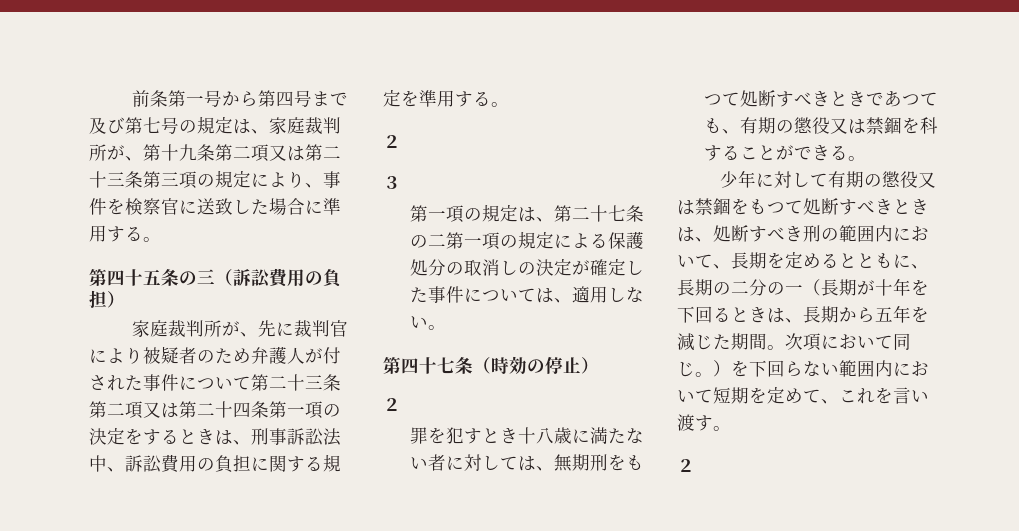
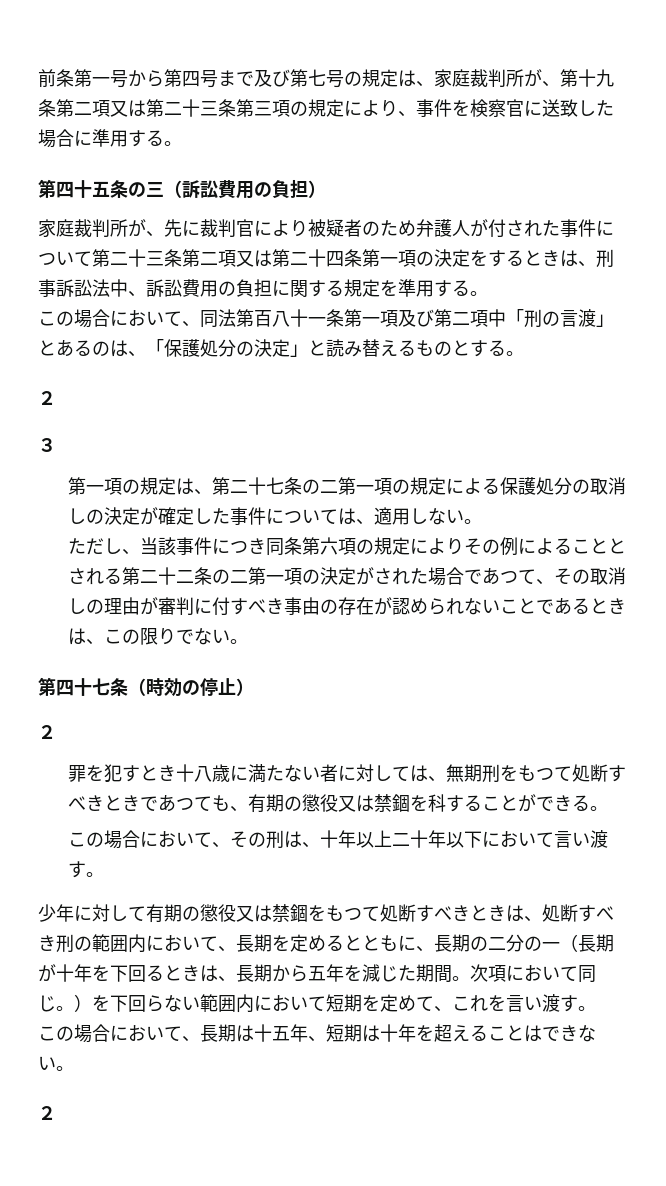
(509, 104) none -> [38,309,614,328] [38,339,524,357] // この場合において、同法第百八十一条第一項及び第二項中「刑の言渡」とあるのは、「保護処分の決定」と読み替えるものとする。
(447, 327) none -> [67,537,626,556] [67,567,626,586] [67,597,626,616] [67,627,248,645] // ただし、当該事件につき同条第六項の規定によりその例によることとされる第二十二条の二第一項の決定がされた場合であつて、その取消しの理由が審判に付すべき事由の存在が認められないことであるときは、この限りでない。
(867, 158) none -> [67,830,608,849] [67,861,104,878] // この場合において、その刑は、十年以上二十年以下において言い渡す。
(731, 428) none -> [38,1024,596,1043] [38,1056,74,1071] // この場合において、長期は十五年、短期は十年を超えることはできない。

